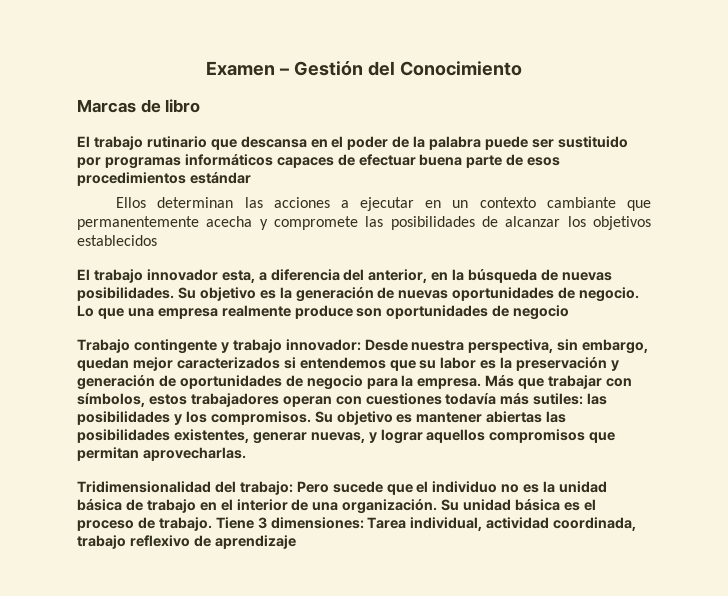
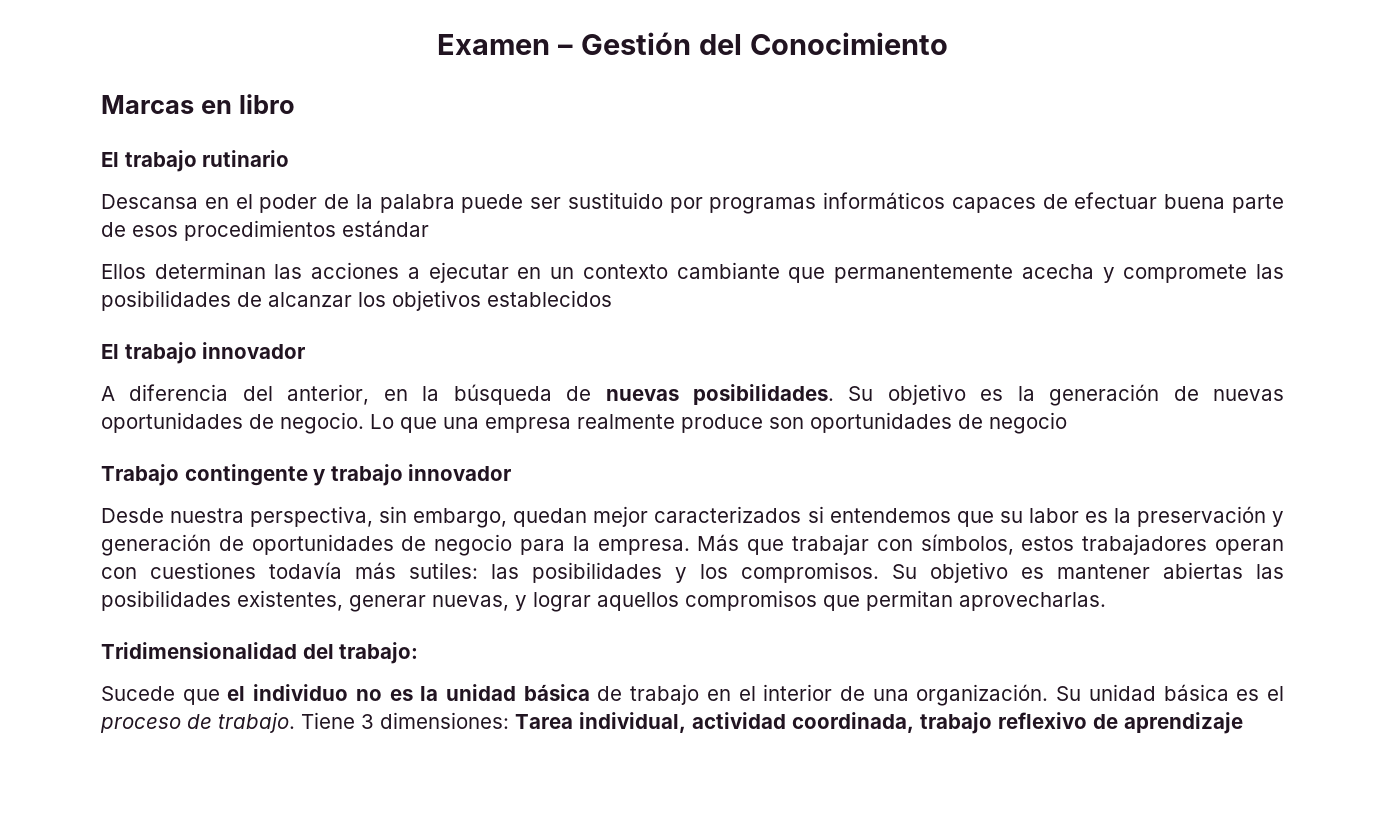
[140,99,161,113] de -> [200,100,232,114] en
[210,136,307,150] que descansa -> [101,194,198,209] // Descansa
[221,270,267,283] esta, a -> [101,386,115,401] // A
[285,339,361,351] innovador: -> [408,464,512,481] innovador //
[296,481,383,493] Pero sucede -> [101,686,175,701] // Sucede

